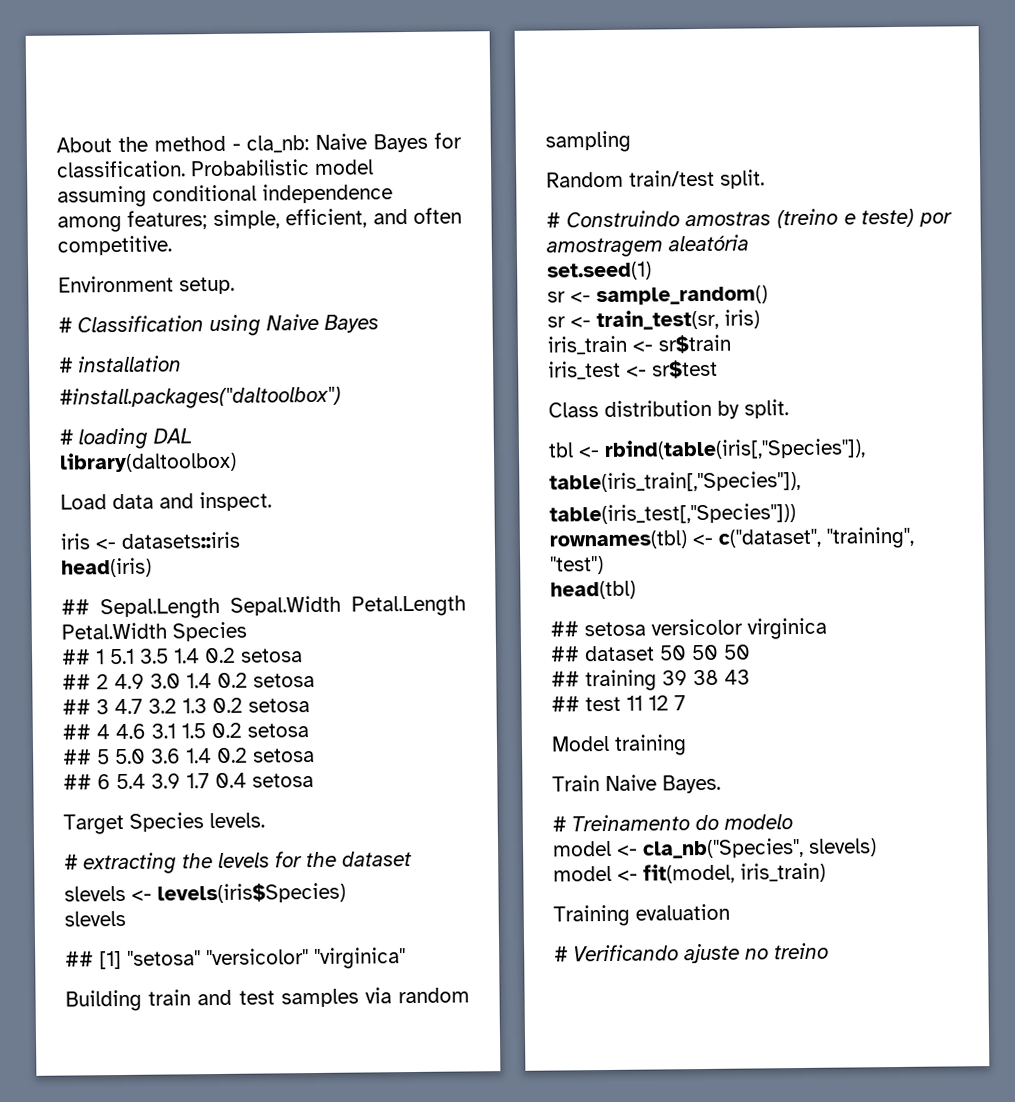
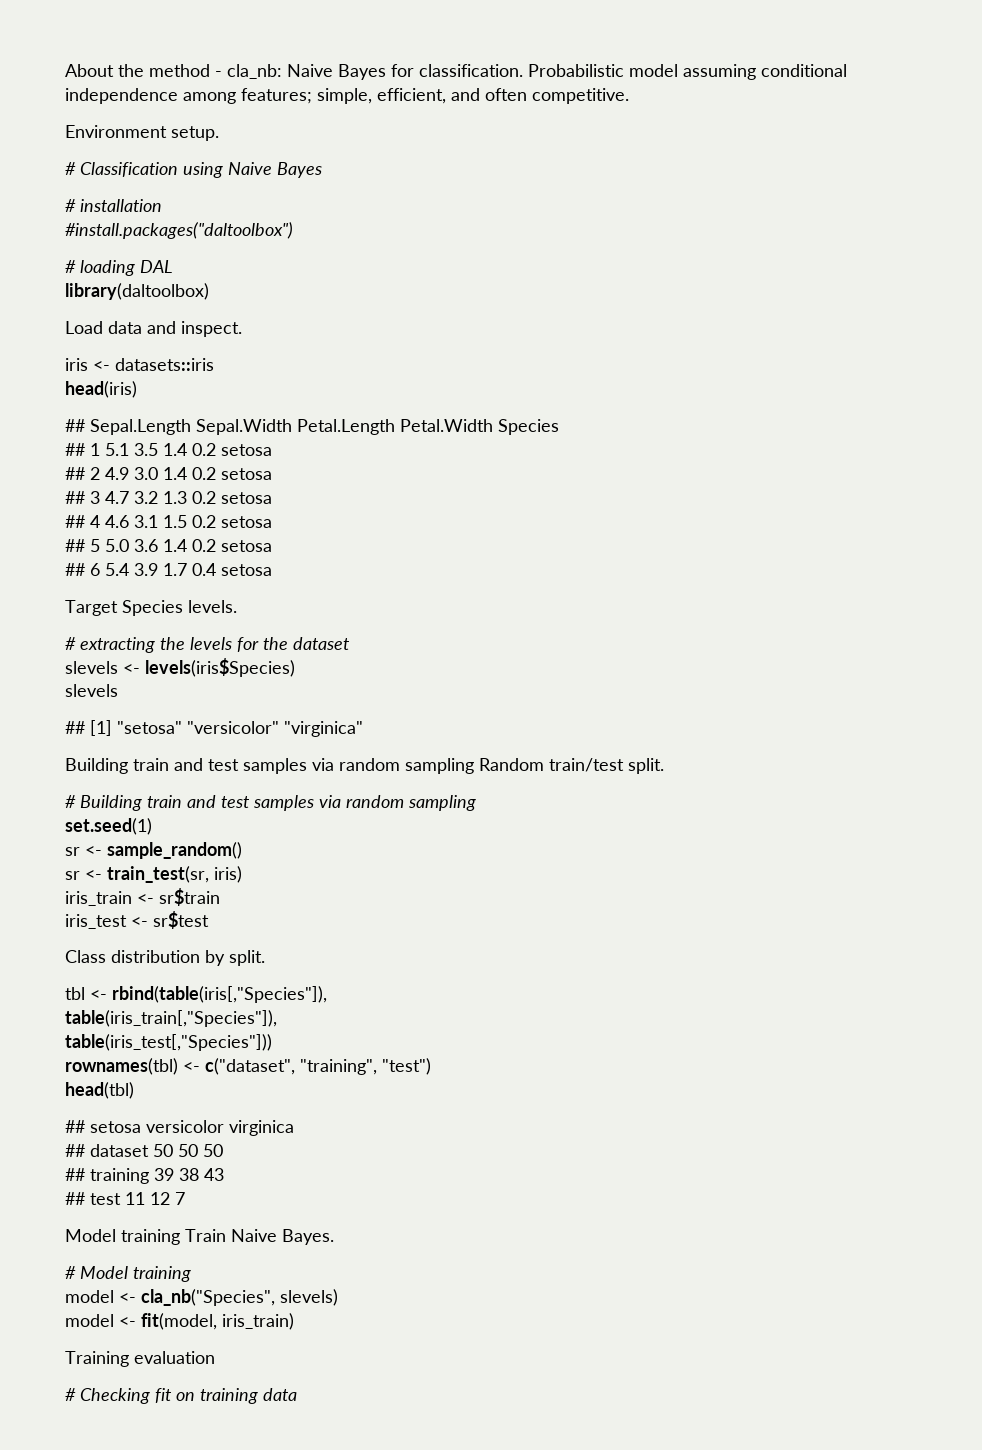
(631, 141) // -> (474, 766) none
[565,208,953,229] [546,234,749,258] Construindo amostras (treino e teste) por amostragem aleatória -> [80,795,476,811] Building train and test samples via random sampling
(687, 745) // -> (180, 1237) none
[571,814,793,832] Treinamento do modelo -> [80,1266,191,1282] Model training
[573,942,829,964] Verificando ajuste no treino -> [80,1388,297,1404] Checking fit on training data

